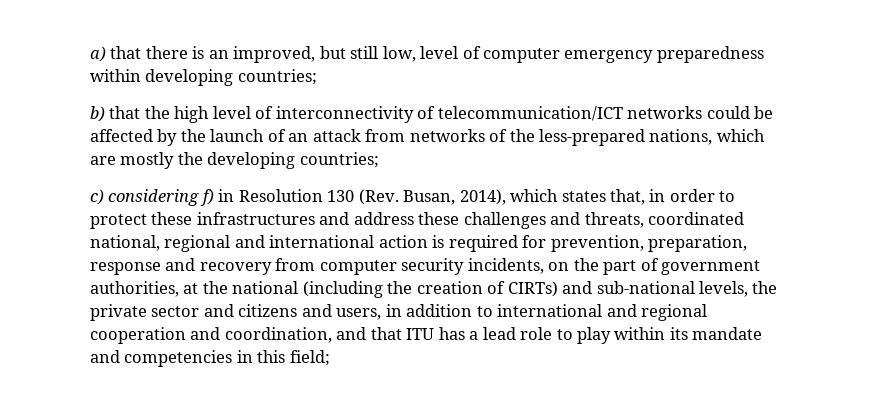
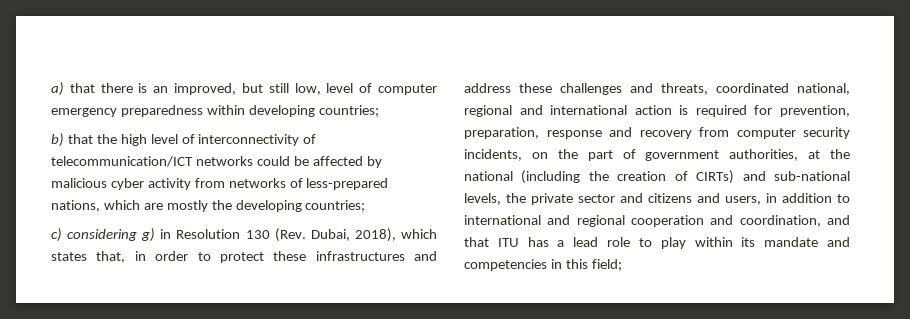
[180,129,361,142] the launch of an attack -> [51,178,191,190] malicious cyber activity
[509,129,535,142] the -> (303, 183) none
[199,189,214,206] f) -> [141,228,156,242] g)
[403,189,506,205] Busan, 2014), -> [310,228,396,242] Dubai, 2018),

